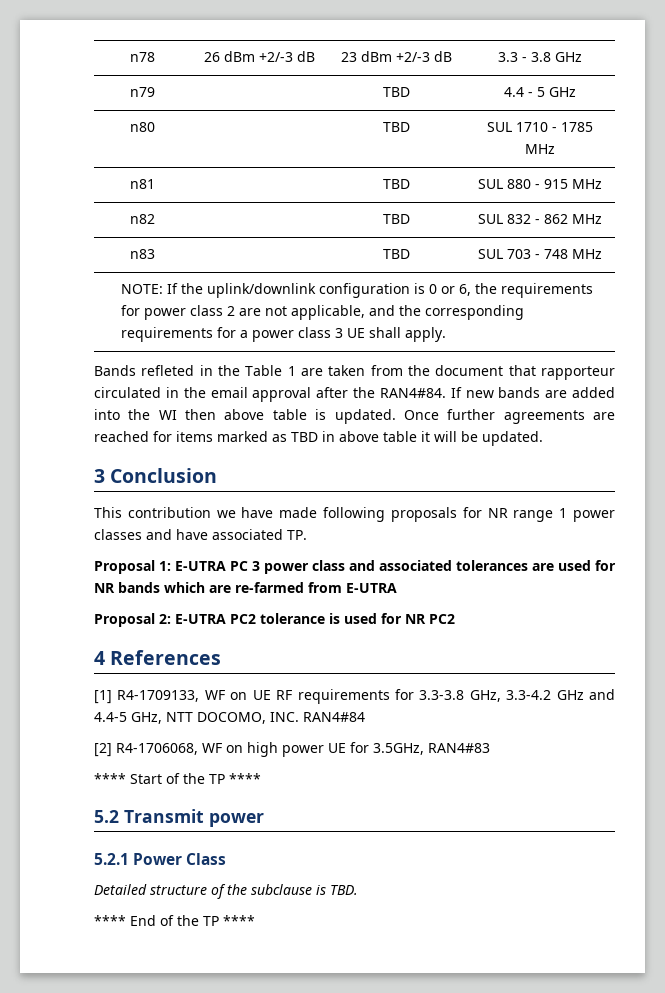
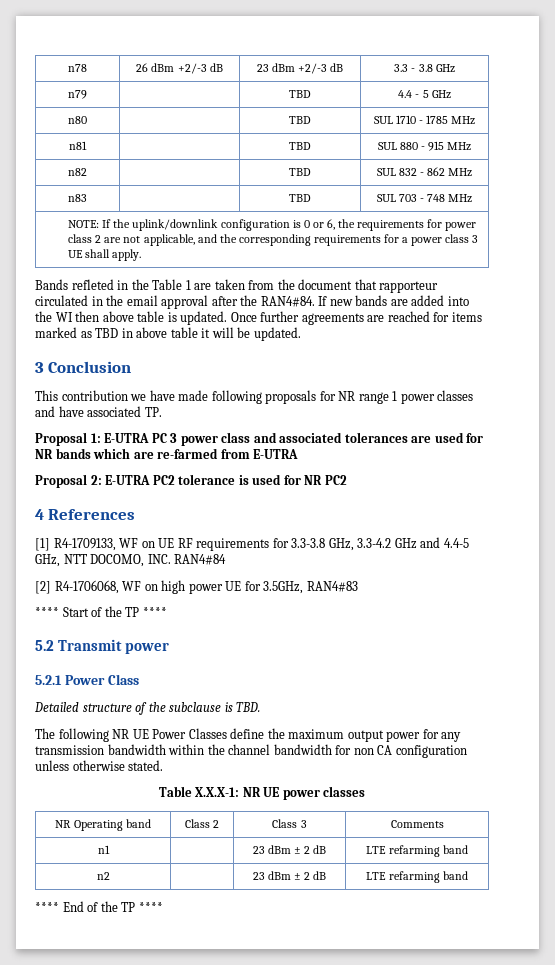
(358, 890) none -> [35,728,462,742] [35,744,467,758] [35,760,164,771] [158,786,366,800] [55,819,151,831] [184,819,220,828] [272,819,307,828] [390,820,444,828] [97,845,110,854] [252,845,327,854] [366,845,468,857] [96,872,110,880] [252,871,327,880] [366,871,468,883] // The following NR UE Power Classes define the maximum output power for any transmission bandwidth within the channel bandwidth for non CA configuration unless otherwise stated. // Table X.X.X-1: NR UE power classes // NR Operating band | Class 2 | Class 3 | Comments // n1 | | 23 dBm ± 2 dB | LTE refarming band // n2 | | 23 dBm ± 2 dB | LTE refarming band

